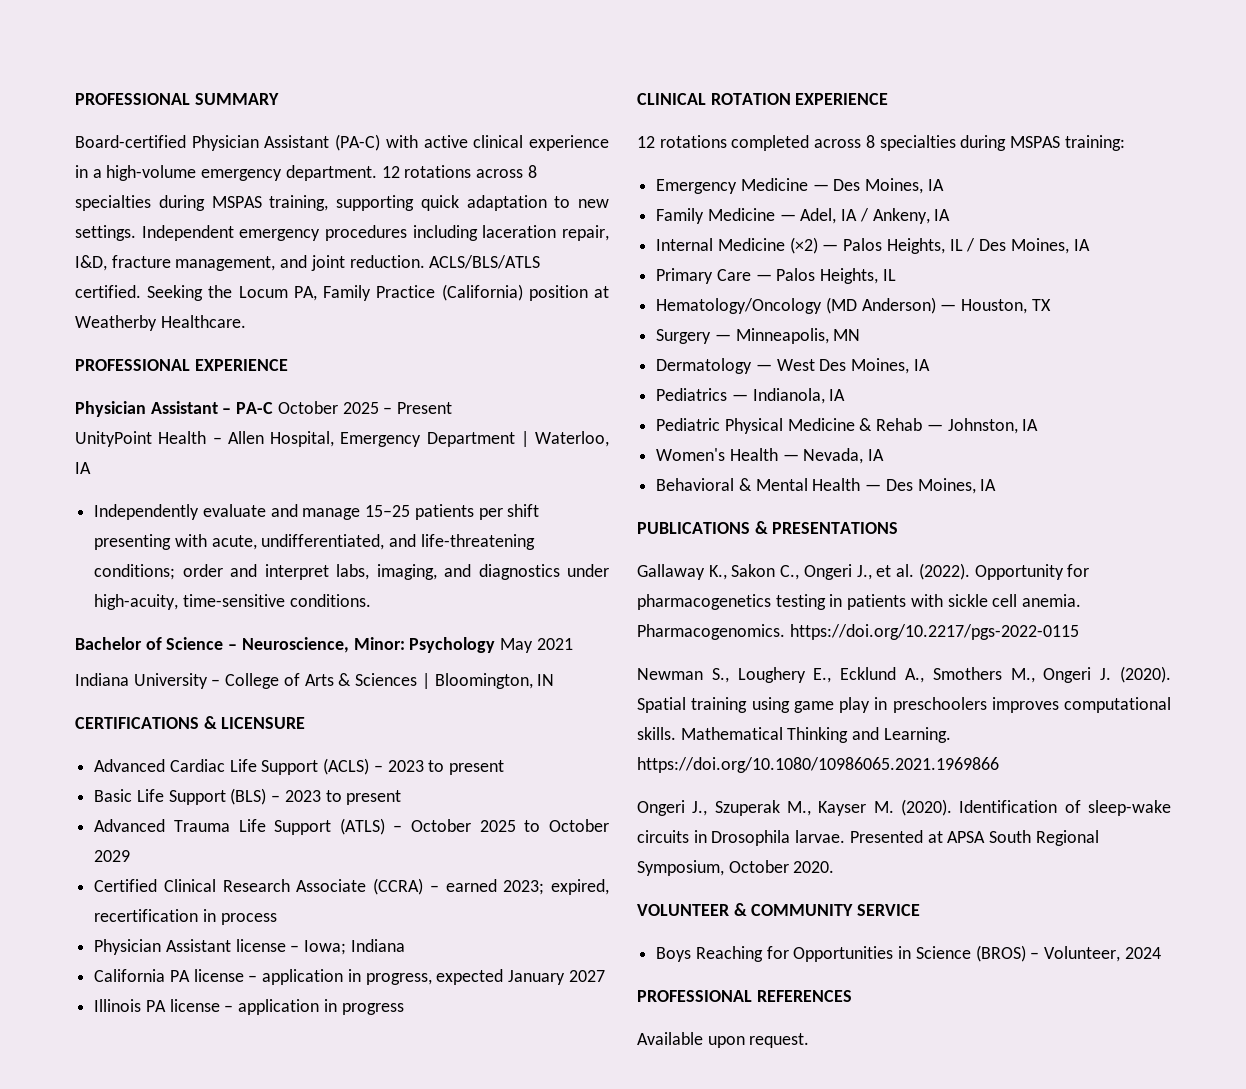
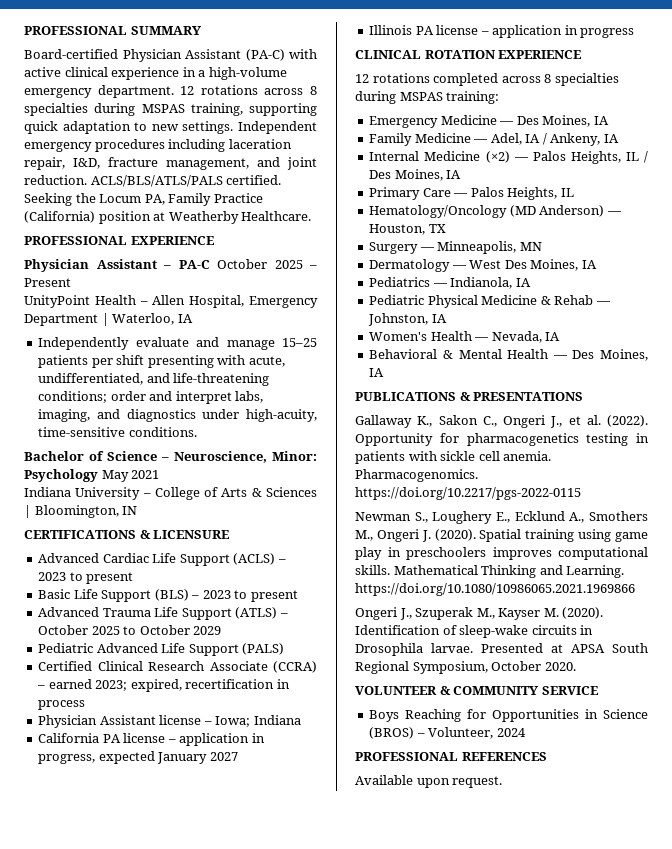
[429,255,541,269] ACLS/BLS/ATLS -> [90,175,223,187] ACLS/BLS/ATLS/PALS
(131, 856) none -> [38,643,285,656] // Pediatric Advanced Life Support (PALS)

